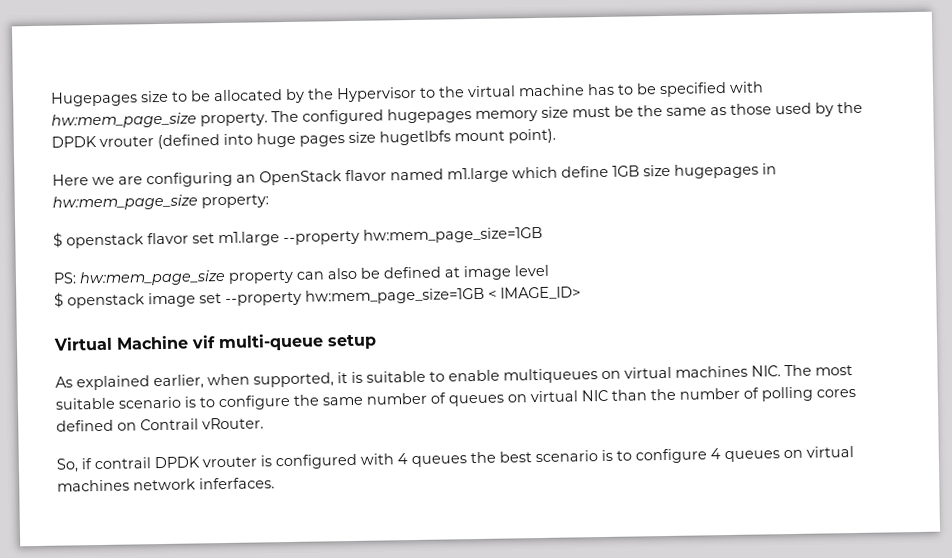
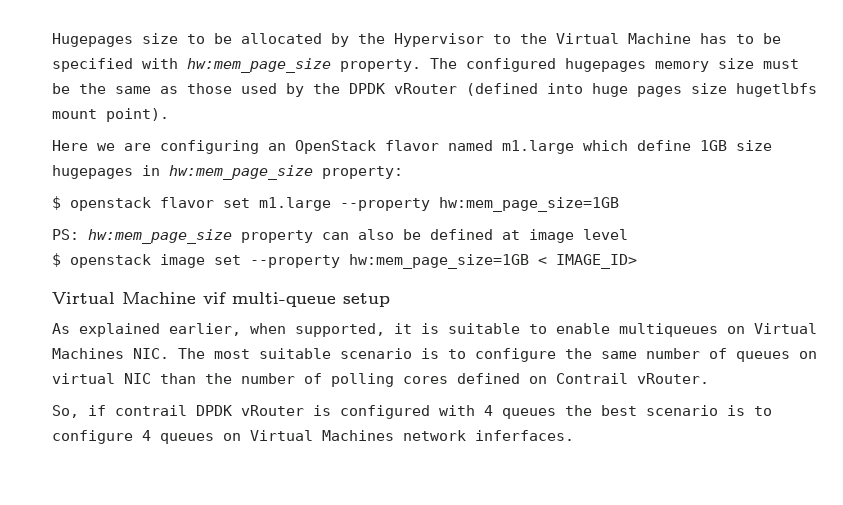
[467,84,585,98] virtual machine -> [556,33,691,44] Virtual Machine
[99,136,154,147] vrouter -> [394,83,457,94] vRouter
[624,365,748,379] virtual machines -> [754,323,817,334] [52,348,124,359] Virtual Machines
[202,456,257,468] vrouter -> [241,405,304,416] vRouter
[806,446,854,458] [57,479,130,492] virtual machines -> [250,430,394,441] Virtual Machines

